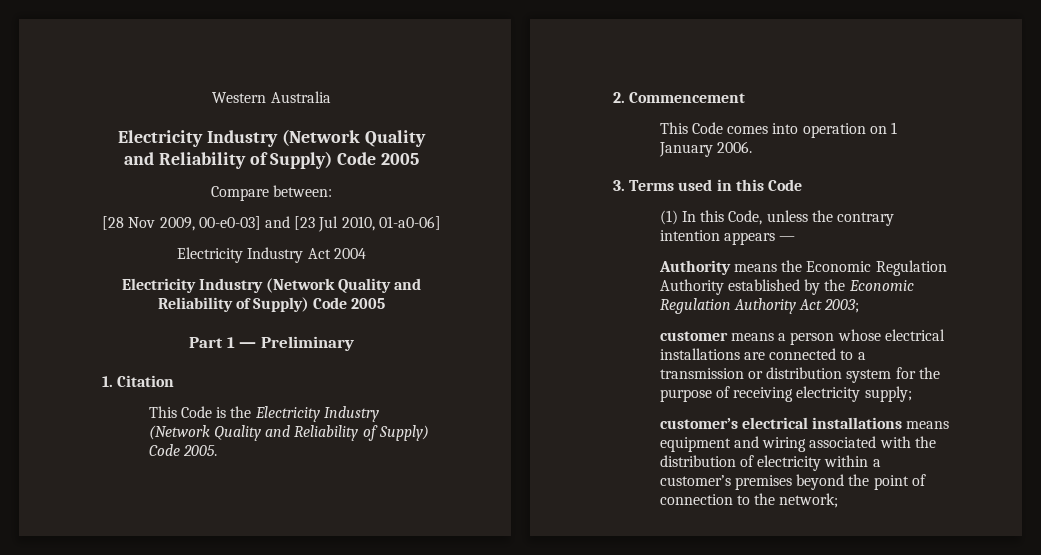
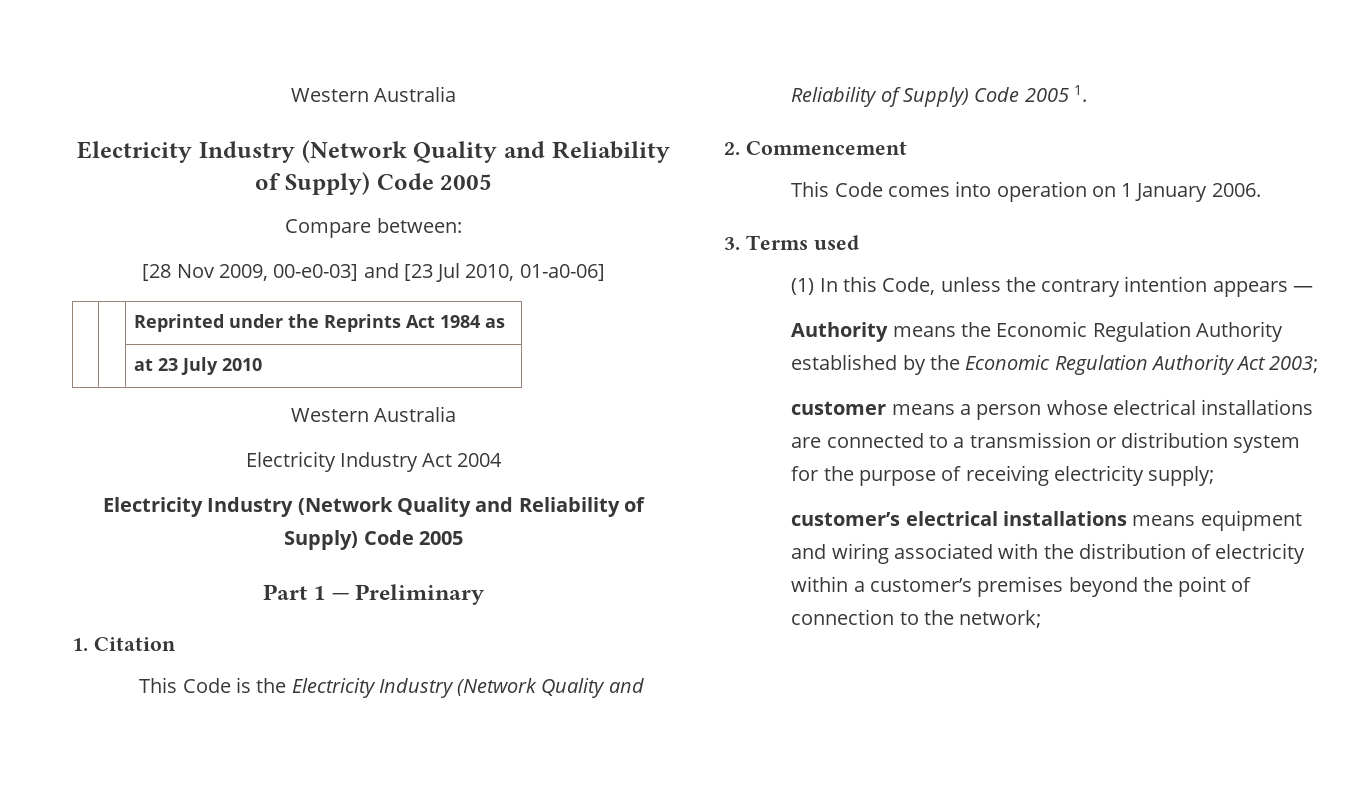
(441, 223) none -> [133,314,505,332] [133,357,262,375] [290,406,457,422] // | | Reprinted under the Reprints Act 1984 as // | | at 23 July 2010 // Western Australia
[183,445,218,456] 2005. -> [1024,85,1087,102] 2005 1.
[716,179,802,191] in this Code -> (859, 242) none

